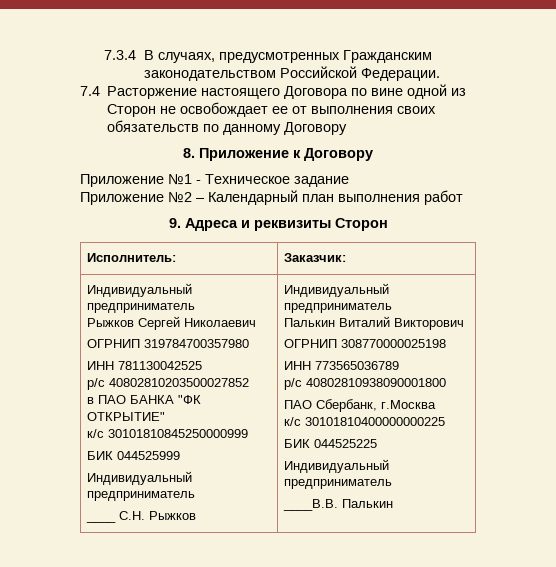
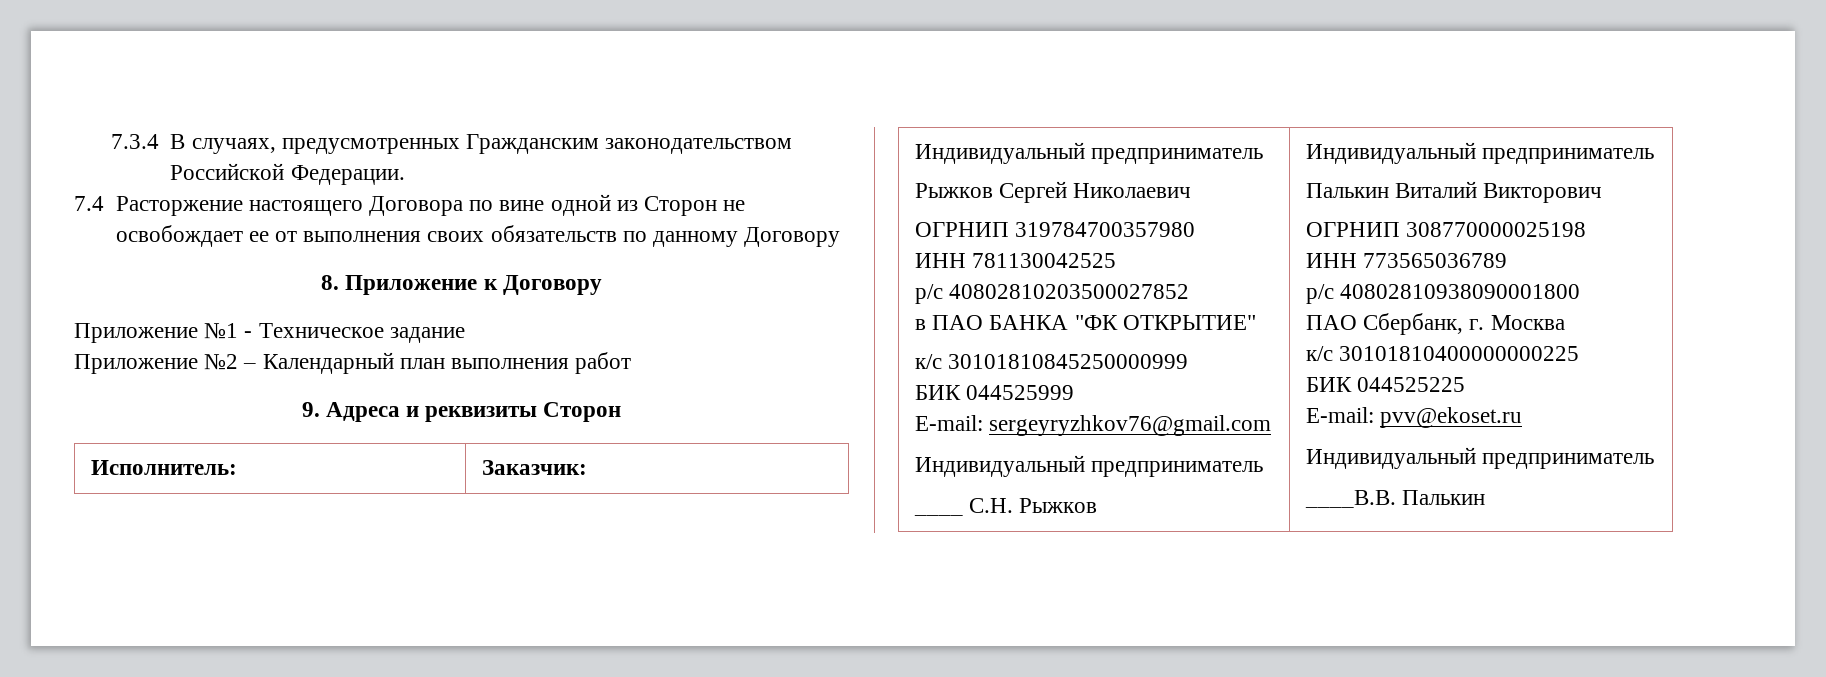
(180, 455) none -> [915,415,1272,436] // E-mail: sergeyryzhkov76@gmail.com
[380,400,436,409] г.Москва -> [1469,315,1565,330] г. Москва
(377, 443) none -> [1306,407,1523,428] // E-mail: pvv@ekoset.ru

